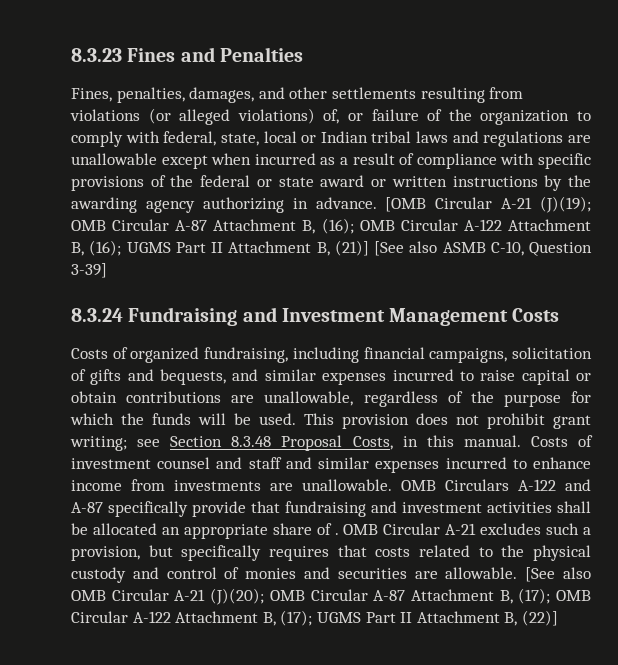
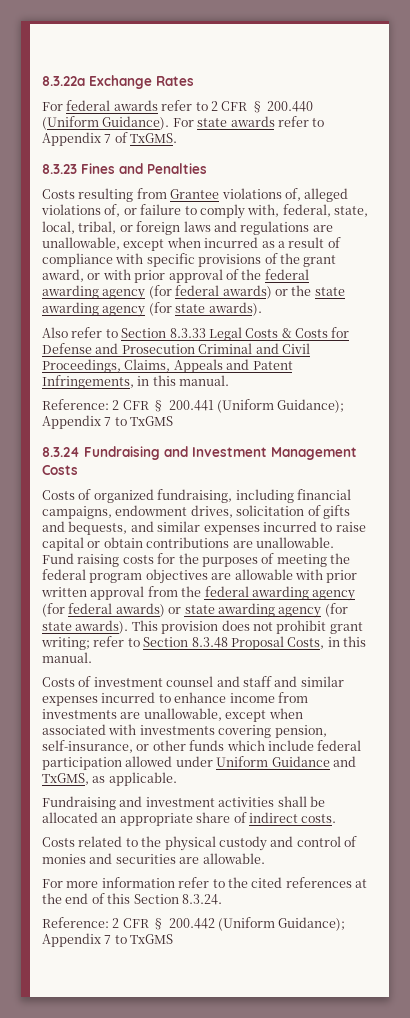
[71,47,303,62] [71,87,524,103] [70,108,570,125] 8.3.23 Fines and Penalties // Fines, penalties, damages, and other settlements resulting from violations (or alleged violations) of, or failure of the organization -> [42,75,194,89] [42,100,313,113] [42,116,325,130] [42,132,178,146] [42,163,207,174] [42,188,349,202] [41,204,182,217] 8.3.22a Exchange Rates // For federal awards refer to 2 CFR § 200.440 (Uniform Guidance). For state awards refer to Appendix 7 of TxGMS. // 8.3.23 Fines and Penalties // Costs resulting from Grantee violations of, alleged violations of, or failure
[125,131,160,143] with -> [247,204,280,217] with,
[263,131,412,143] local or Indian tribal -> [42,221,181,235] local, tribal, or foreign
[71,153,157,165] unallowable -> [42,237,120,250] unallowable,
[200,175,591,191] [71,196,591,213] [71,218,591,234] [71,240,592,256] [71,263,107,278] federal or state award or written instructions by the awarding agency authorizing in advance. [OMB Circular A-21 (J)(19); OMB Circular A-87 Attachment B, (16); OMB Circular A-122 Attachment B, (16); UGMS Part II Attachment B, (21)] [See also ASMB C-10, Question 3-39] -> [303,255,337,267] [42,269,309,283] [42,285,345,300] [42,302,262,317] [42,327,350,341] [42,343,310,354] [42,359,293,373] [42,375,230,389] [42,399,345,413] [42,415,174,429] grant award, or with prior approval of the federal awarding agency (for federal awards) or the state awarding agency (for state awards). // Also refer to Section 8.3.33 Legal Costs & Costs for Defense and Prosecution Criminal and Civil Proceedings, Claims, Appeals and Patent Infringements, in this manual. // Reference: 2 CFR § 200.441 (Uniform Guidance); Appendix 7 to TxGMS
(508, 355) none -> [115,505,233,518] endowment drives,
[264,391,591,407] [70,413,296,425] unallowable, regardless of the purpose for which the funds will be used. -> [255,537,334,548] [42,553,350,567] [42,569,358,584] [41,586,356,601] [42,603,348,618] [42,620,129,634] unallowable. Fund raising costs for the purposes of meeting the federal program objectives are allowable with prior written approval from the federal awarding agency (for federal awards) or state awarding agency (for state awards).
[137,439,161,447] see -> [93,636,140,647] refer to
(521, 441) none -> (92, 657) //
[302,479,591,491] [71,501,366,517] unallowable. OMB Circulars A-122 and A-87 specifically provide that fundraising -> [143,708,303,722] [42,724,327,738] [42,740,362,753] [42,756,356,770] [42,772,177,786] [42,796,116,810] unallowable, except when associated with investments covering pension, self-insurance, or other funds which include federal participation allowed under Uniform Guidance and TxGMS, as applicable. // Fundraising
[334,523,591,535] [71,545,411,561] . OMB Circular A-21 excludes such a provision, but specifically requires that costs -> [248,812,337,823] [42,837,75,847] indirect costs. // Costs
[525,567,591,582] [71,588,591,605] [71,610,558,626] [See also OMB Circular A-21 (J)(20); OMB Circular A-87 Attachment B, (17); OMB Circular A-122 Attachment B, (17); UGMS Part II Attachment B, (22)] -> [42,877,367,888] [42,893,222,905] [42,917,346,931] [42,933,174,947] // For more information refer to the cited references at the end of this Section 8.3.24. // Reference: 2 CFR § 200.442 (Uniform Guidance); Appendix 7 to TxGMS

